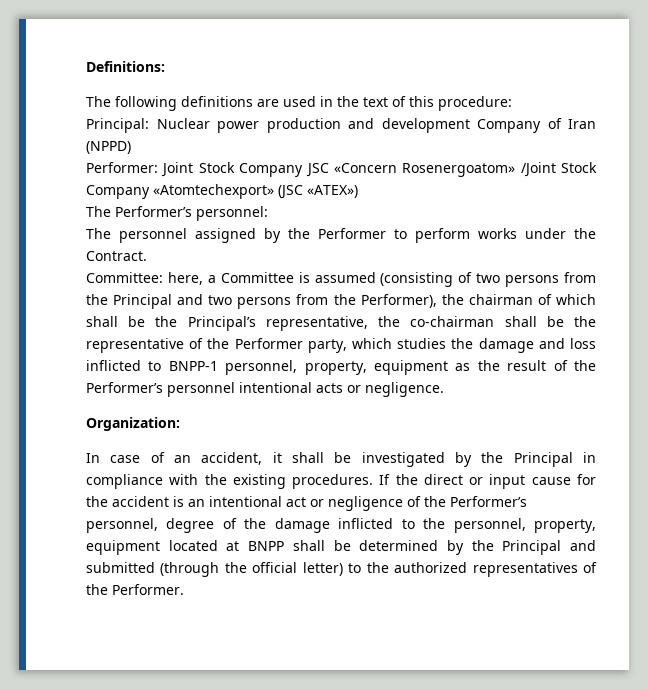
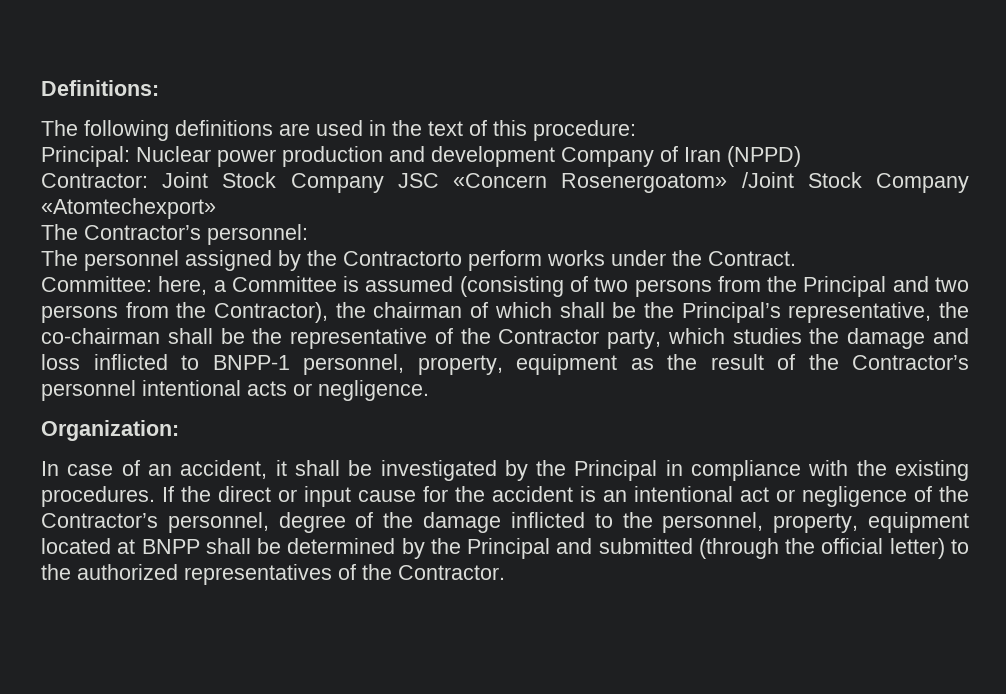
[86,162,158,173] Performer: -> [41,173,148,188] Contractor:
[278,185,358,199] [86,206,192,217] (JSC «ATEX») // The Performer’s -> [41,224,201,240] // The Contractor’s
[318,228,407,239] Performer to -> [343,251,462,266] Contractorto
[360,294,437,308] Performer), -> [214,302,329,323] Contractor),
[234,338,303,349] Performer -> [498,329,600,344] Contractor
[86,382,163,393] Performer’s -> [852,355,969,370] Contractor’s
[450,496,527,507] Performer’s -> [41,513,158,528] Contractor’s
[112,584,184,595] Performer. -> [398,565,505,580] Contractor.

